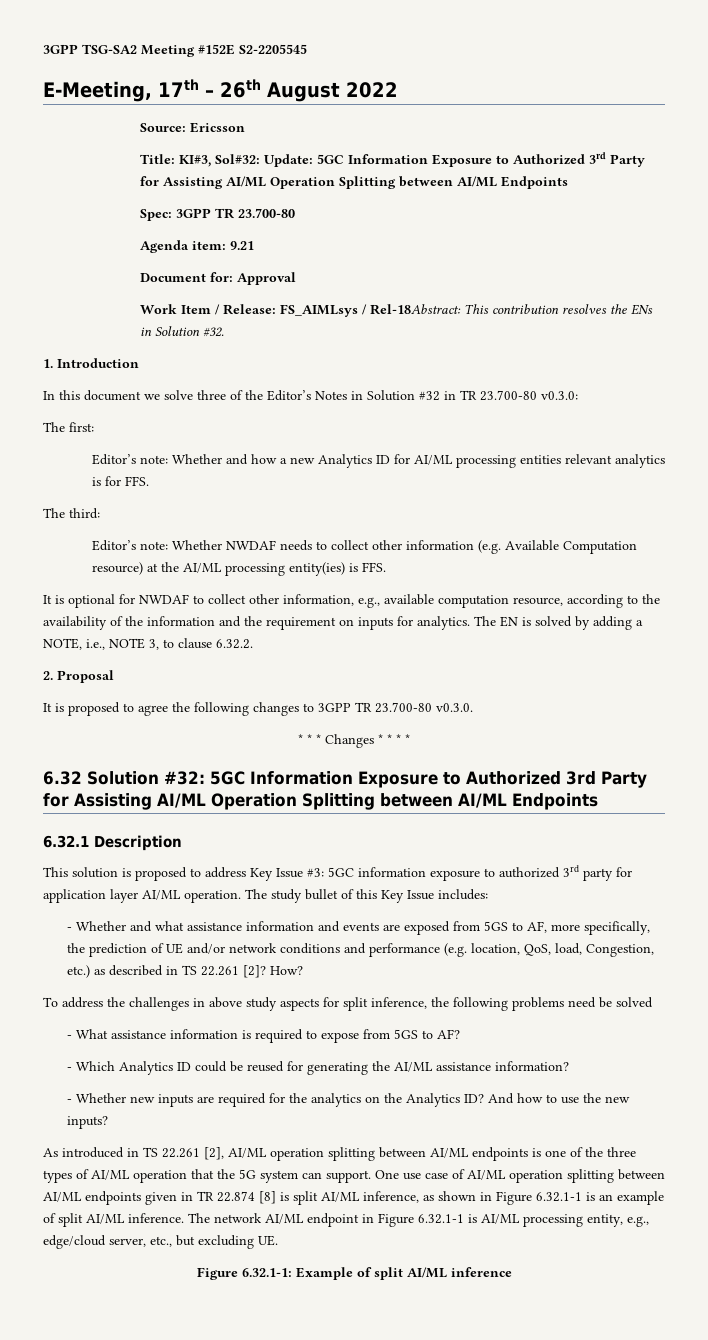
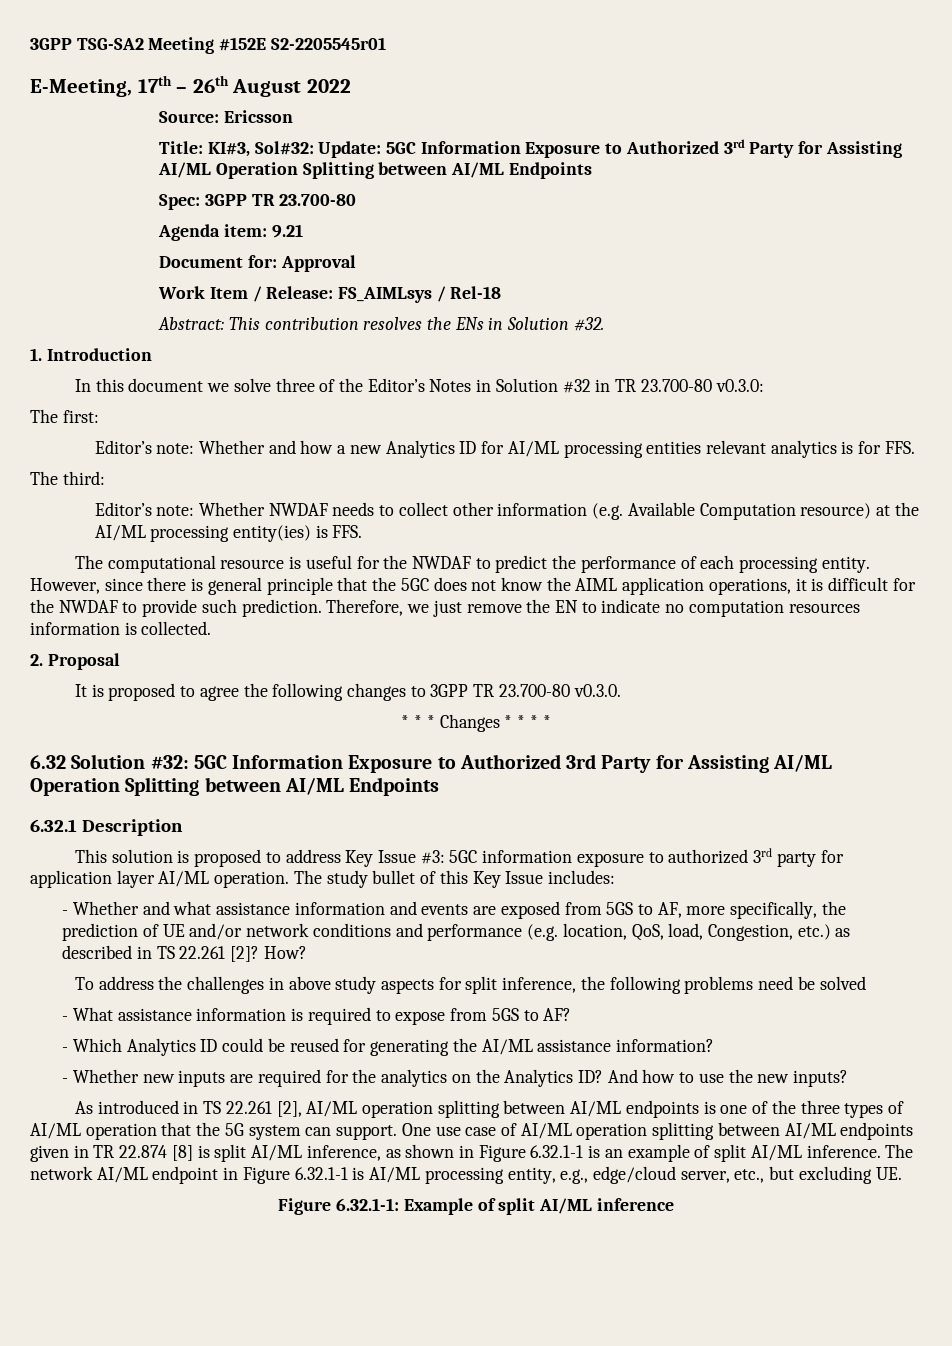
[239,44,307,54] S2-2205545 -> [270,37,386,50] S2-2205545r01
[370,304,462,315] Rel-18Abstract: -> [450,286,502,299] [158,317,225,330] Rel-18 // Abstract:
[43,594,660,608] [43,616,643,630] [43,638,253,650] It is optional for NWDAF to collect other information, e.g., available computation resource, according to the availability of the information and the requirement on inputs for analytics. The EN is solved by adding a NOTE, i.e., NOTE 3, to clause 6.32.2. -> [74,555,870,573] [30,577,916,595] [30,599,860,617] [30,621,212,635] The computational resource is useful for the NWDAF to predict the performance of each processing entity. However, since there is general principle that the 5GC does not know the AIML application operations, it is difficult for the NWDAF to provide such prediction. Therefore, we just remove the EN to indicate no computation resources information is collected.

